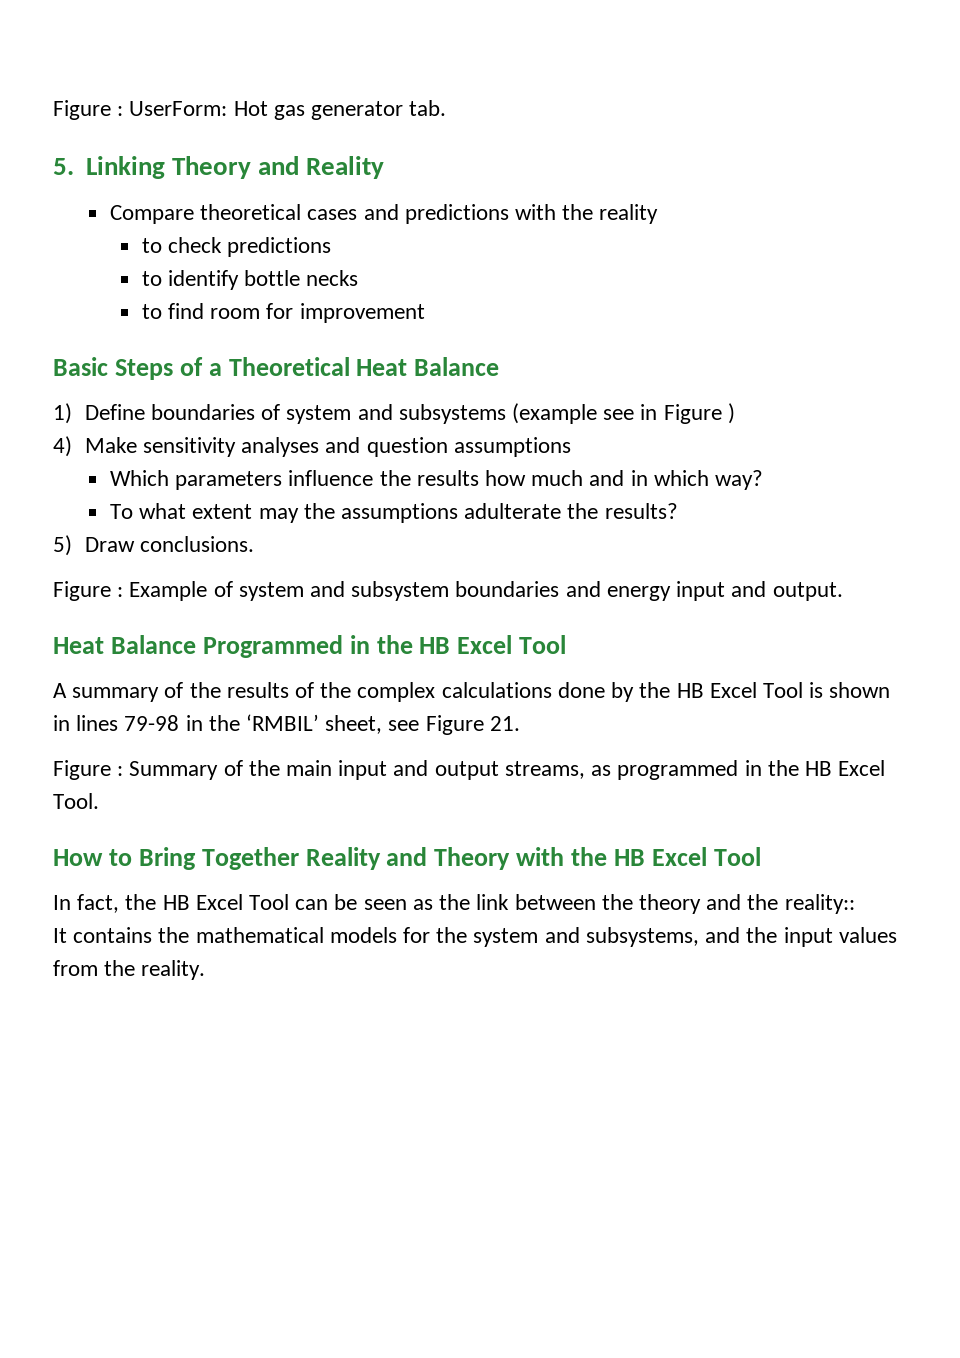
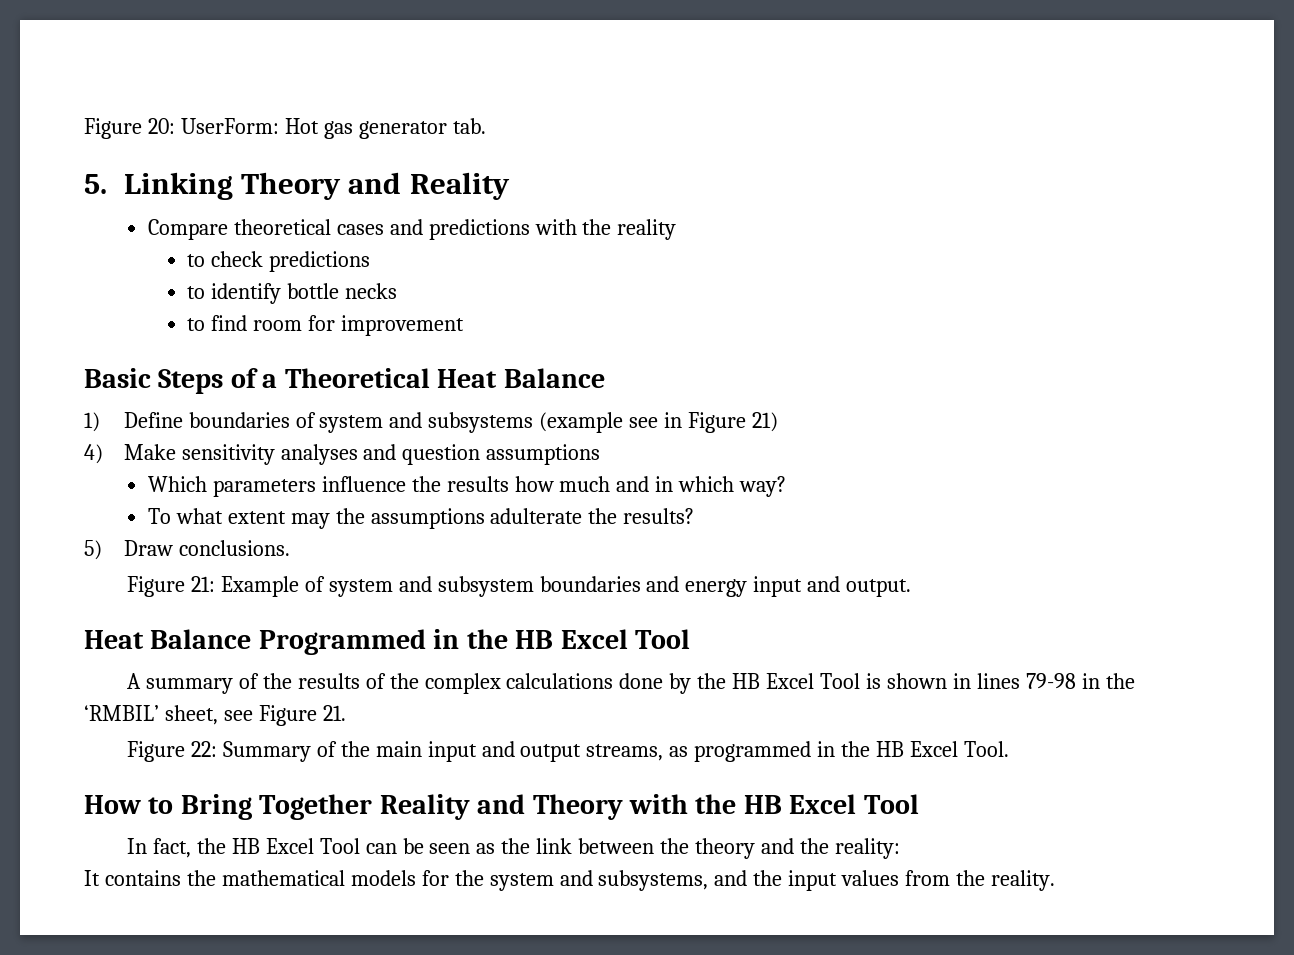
[53,100,124,120] Figure : -> [84,118,175,139] Figure 20:
[727,403,735,424] ) -> [752,412,779,432] 21)
[117,587,124,597] : -> [190,576,215,592] 21:
[117,766,124,776] : -> [190,741,217,757] 22:
[784,894,855,914] reality:: -> [834,838,900,859] reality:

